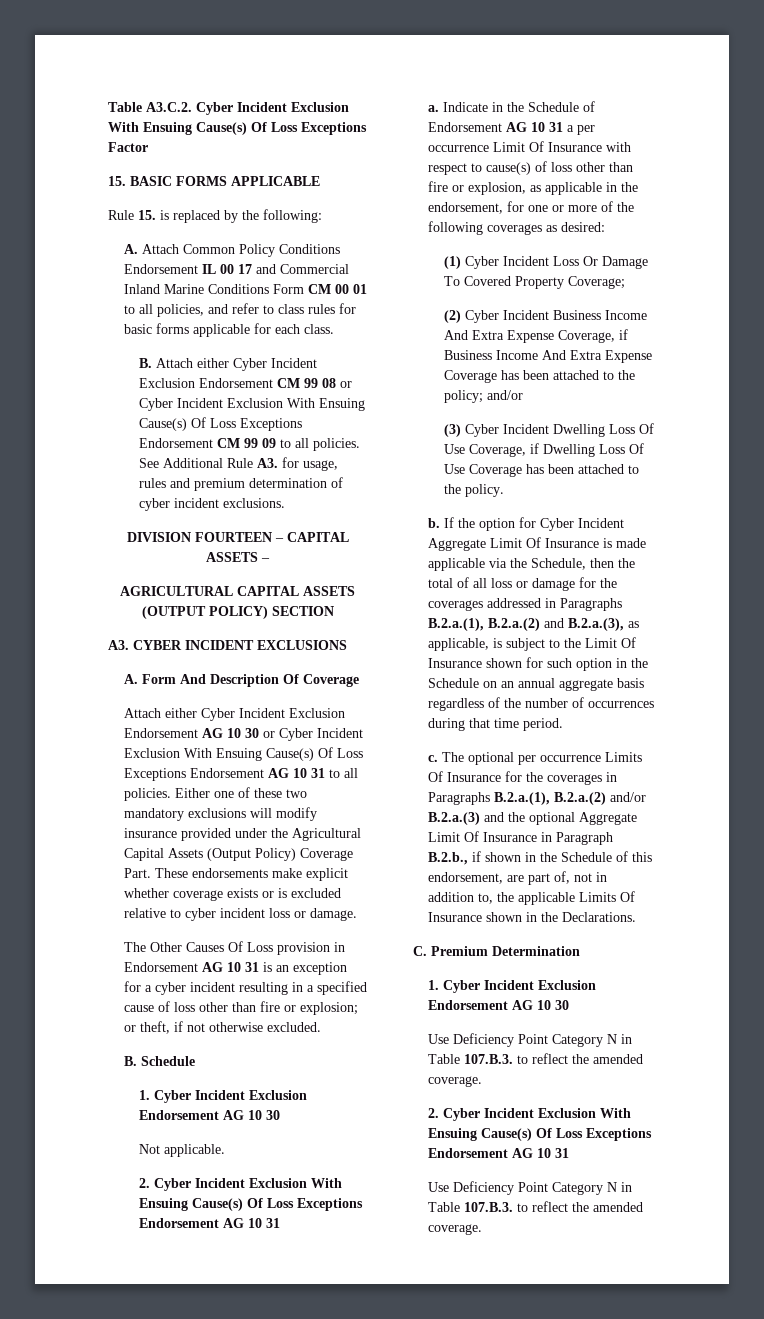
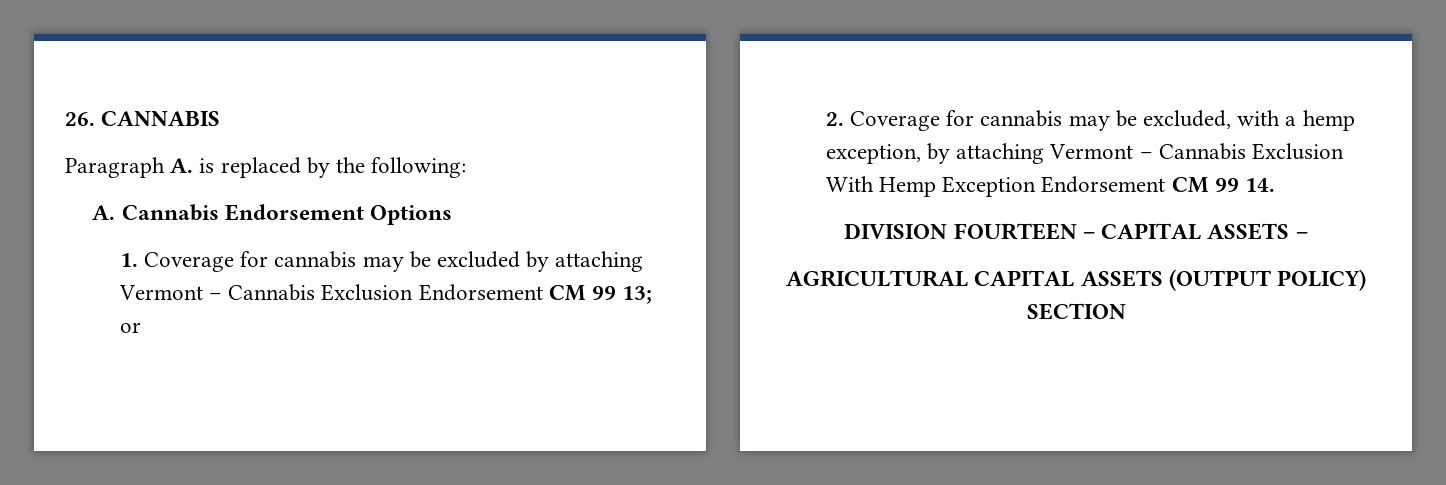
[108,102,349,115] [108,122,367,135] [108,142,148,152] [108,176,320,186] [108,210,156,220] Table A3.C.2. Cyber Incident Exclusion With Ensuing Cause(s) Of Loss Exceptions Factor // 15. BASIC FORMS APPLICABLE // Rule 15. -> [65,111,221,126] [65,157,194,178] 26. CANNABIS // Paragraph A.
[141,244,340,257] [123,264,349,274] [123,284,367,294] [123,303,356,317] [123,323,334,337] [139,358,318,371] Attach Common Policy Conditions Endorsement IL 00 17 and Commercial Inland Marine Conditions Form CM 00 01 to all policies, and refer to class rules for basic forms applicable for each class. // B. Attach either Cyber Incident -> [121,204,452,225] [119,251,644,272] [118,284,316,301] Cannabis Endorsement Options // 1. Coverage for cannabis may be excluded by attaching Vermont – Cannabis
[322,378,353,388] [139,398,366,411] [139,417,303,431] [139,438,361,451] [139,457,339,471] [139,477,344,491] [139,498,286,511] 08 or Cyber Incident Exclusion With Ensuing Cause(s) Of Loss Exceptions Endorsement CM 99 09 to all policies. See Additional Rule A3. for usage, rules and premium determination of cyber incident exclusions. -> [622,286,653,304] [119,322,141,333] [825,110,1355,131] [825,143,1344,164] [825,176,1275,197] 13; or // 2. Coverage for cannabis may be excluded, with a hemp exception, by attaching Vermont – Cannabis Exclusion With Hemp Exception Endorsement CM 99 14.
[108,640,347,650] [123,674,359,687] [123,708,345,721] [123,728,363,741] [123,747,363,761] [123,768,358,781] [123,787,307,801] [123,807,317,821] [123,828,361,841] [123,848,353,861] [123,868,348,881] [123,888,341,901] [123,908,357,921] [123,941,345,955] [123,962,347,975] [123,981,367,995] [123,1001,358,1015] [123,1021,321,1034] [123,1056,195,1066] [139,1090,308,1103] [139,1110,281,1120] [139,1144,226,1157] [139,1178,343,1191] [139,1198,364,1211] [139,1218,281,1228] [428,101,596,112] [428,122,596,135] [428,141,632,152] [428,161,634,175] [428,181,639,195] [428,201,635,214] [428,221,606,235] [443,256,648,269] [443,276,625,289] [443,310,647,323] [443,329,628,343] [443,350,652,363] [443,370,635,383] [443,390,523,403] [443,423,654,437] [443,443,644,457] [443,464,639,477] [443,484,504,497] [428,517,625,531] [428,537,647,551] [428,558,636,571] [428,577,618,591] [428,598,623,611] [428,618,640,631] [428,637,637,651] [428,657,649,671] [428,678,645,691] [428,697,655,711] [428,718,564,731] [428,752,643,765] [428,771,618,785] [428,792,647,805] [428,812,638,825] [428,831,614,845] [428,851,653,865] [428,871,608,885] [428,891,636,905] [428,912,637,922] [412,946,580,956] [428,980,597,993] [428,1000,570,1010] [428,1033,633,1047] [428,1053,644,1064] [428,1076,483,1087] [428,1108,632,1121] [428,1128,653,1141] [428,1148,570,1158] [428,1181,633,1195] [428,1201,644,1212] [428,1224,483,1235] // A3. CYBER INCIDENT EXCLUSIONS // A. Form And Description Of Coverage // Attach either Cyber Incident Exclusion Endorsement AG 10 30 or Cyber Incident Exclusion With Ensuing Cause(s) Of Loss Exceptions Endorsement AG 10 31 to all policies. Either one of these two mandatory exclusions will modify insurance provided under the Agricultural Capital Assets (Output Policy) Coverage Part. These endorsements make explicit whether coverage exists or is excluded relative to cyber incident loss or damage. // The Other Causes Of Loss provision in Endorsement AG 10 31 is an exception for a cyber incident resulting in a specified cause of loss other than fire or explosion; or theft, if not otherwise excluded. // B. Schedule // 1. Cyber Incident Exclusion Endorsement AG 10 30 // Not applicable. // 2. Cyber Incident Exclusion With Ensuing Cause(s) Of Loss Exceptions Endorsement AG 10 31 // a. Indicate in the Schedule of Endorsement AG 10 31 a per occurrence Limit Of Insurance with respect to cause(s) of loss other than fire or explosion, as applicable in the endorsement, for one or more of the following coverages as desired: // (1) Cyber Incident Loss Or Damage To Covered Property Coverage; // (2) Cyber Incident Business Income And Extra Expense Coverage, if Business Income And Extra Expense Coverage has been attached to the policy; and/or // (3) Cyber Incident Dwelling Loss Of Use Coverage, if Dwelling Loss Of Use Coverage has been attached to the policy. // b. If the option for Cyber Incident Aggregate Limit Of Insurance is made applicable via the Schedule, then the total of all loss or damage for the coverages addressed in Paragraphs B.2.a.(1), B.2.a.(2) and B.2.a.(3), as applicable, is subject to the Limit Of Insurance shown for such option in the Schedule on an annual aggregate basis regardless of the number of occurrences during that time period. // c. The optional per occurrence Limits Of Insurance for the coverages in Paragraphs B.2.a.(1), B.2.a.(2) and/or B.2.a.(3) and the optional Aggregate Limit Of Insurance in Paragraph B.2.b., if shown in the Schedule of this endorsement, are part of, not in addition to, the applicable Limits Of Insurance shown in the Declarations. // C. Premium Determination // 1. Cyber Incident Exclusion Endorsement AG 10 30 // Use Deficiency Point Category N in Table 107.B.3. to reflect the amended coverage. // 2. Cyber Incident Exclusion With Ensuing Cause(s) Of Loss Exceptions Endorsement AG 10 31 // Use Deficiency Point Category N in Table 107.B.3. to reflect the amended coverage. -> (1126, 311) none

